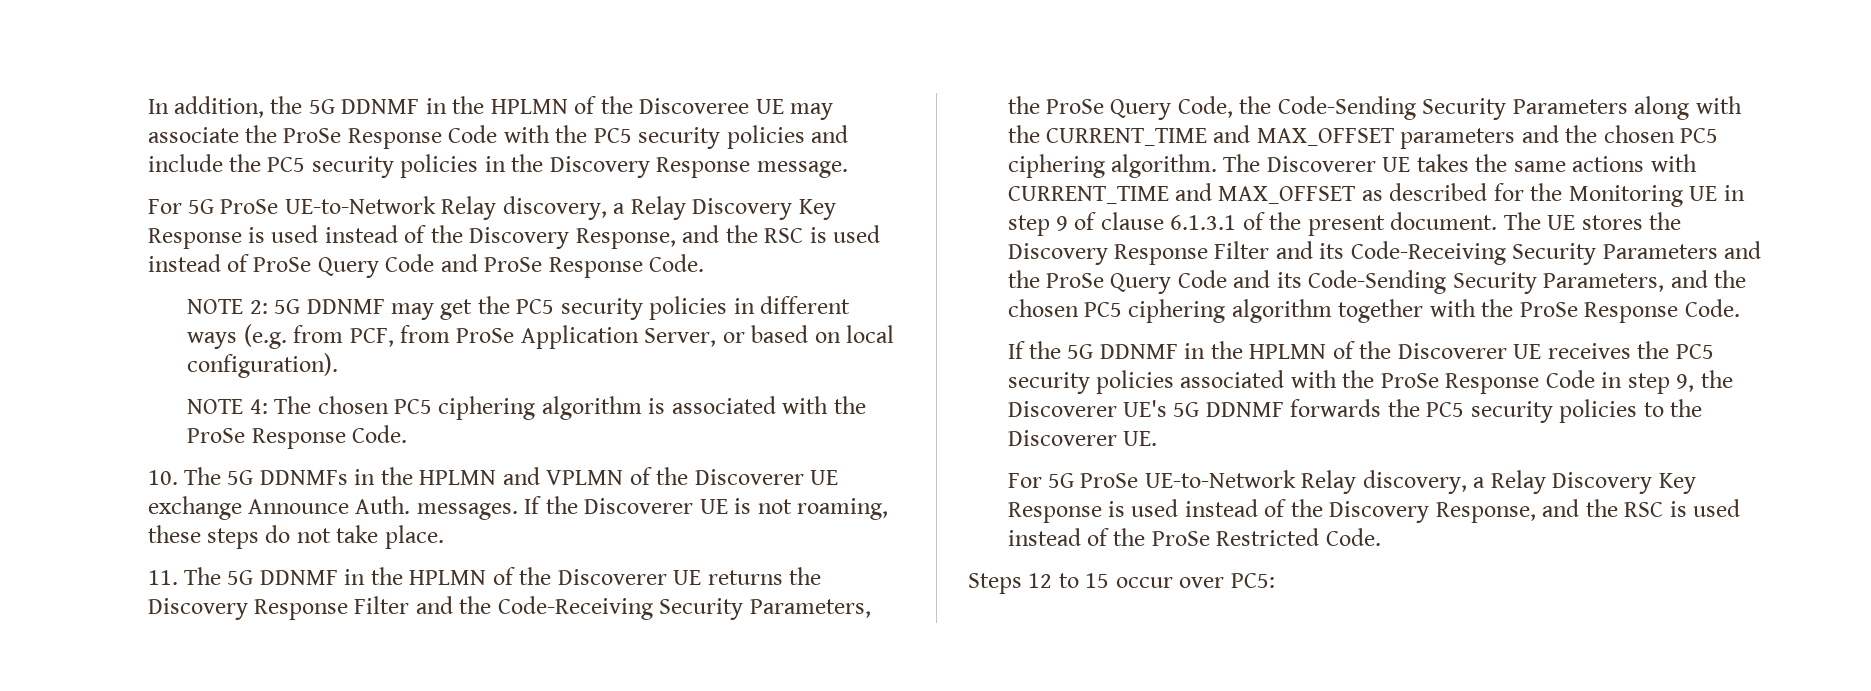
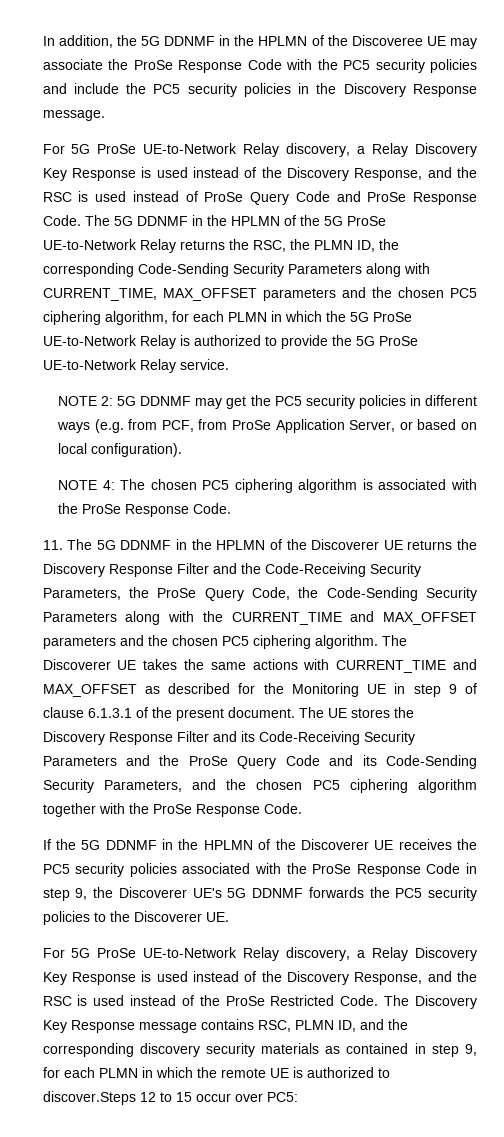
(705, 263) none -> [84,215,386,226] [42,239,399,253] [42,263,430,277] [42,287,478,301] [42,311,412,325] [42,335,418,349] [42,359,229,373] The 5G DDNMF in the HPLMN of the 5G ProSe UE-to-Network Relay returns the RSC, the PLMN ID, the corresponding Code-Sending Security Parameters along with CURRENT_TIME, MAX_OFFSET parameters and the chosen PC5 ciphering algorithm, for each PLMN in which the 5G ProSe UE-to-Network Relay is authorized to provide the 5G ProSe UE-to-Network Relay service.
[147,467,839,485] [147,496,889,520] [147,525,444,549] // 10. The 5G DDNMFs in the HPLMN and VPLMN of the Discoverer UE exchange Announce Auth. messages. If the Discoverer UE is not roaming, these steps do not take place. -> (232, 508) none
[968,573,1022,594] // Steps -> [384,995,478,1009] [42,1019,408,1033] [42,1043,477,1057] [42,1067,390,1078] [42,1091,136,1105] The Discovery Key Response message contains RSC, PLMN ID, and the corresponding discovery security materials as contained in step 9, for each PLMN in which the remote UE is authorized to discover.Steps

